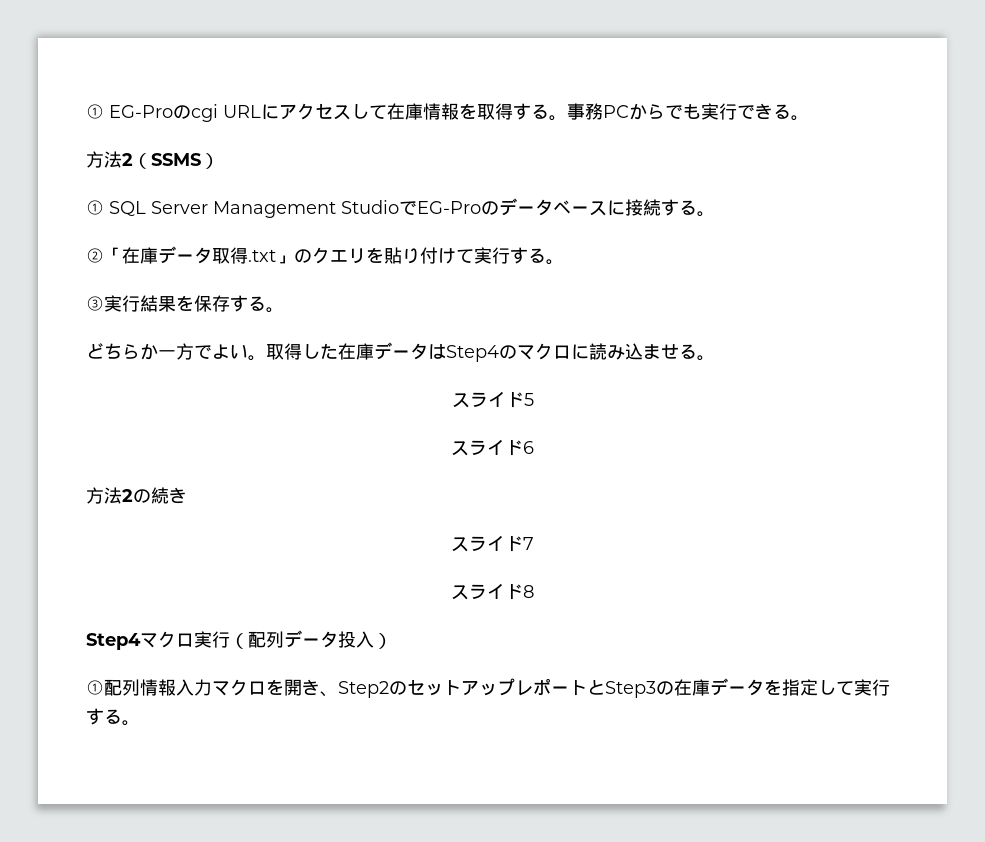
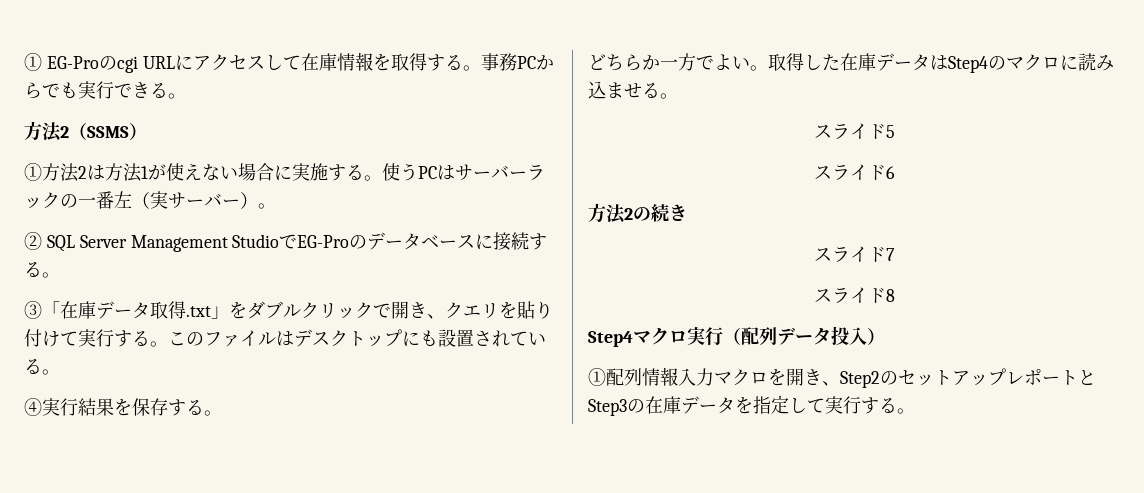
(104, 207) none -> [42,163,545,182] [24,191,276,209] [24,232,42,250] 方法2は方法1が使えない場合に実施する。使うPCはサーバーラックの一番左（実サーバー）。 // ②
[86,248,104,263] ② -> [24,301,42,319] ③
[294,249,312,263] の -> [229,301,445,319] をダブルクリックで開き、
[86,296,104,311] // ③ -> [168,329,546,347] [24,359,60,375] [24,398,42,416] このファイルはデスクトップにも設置されている。 // ④

